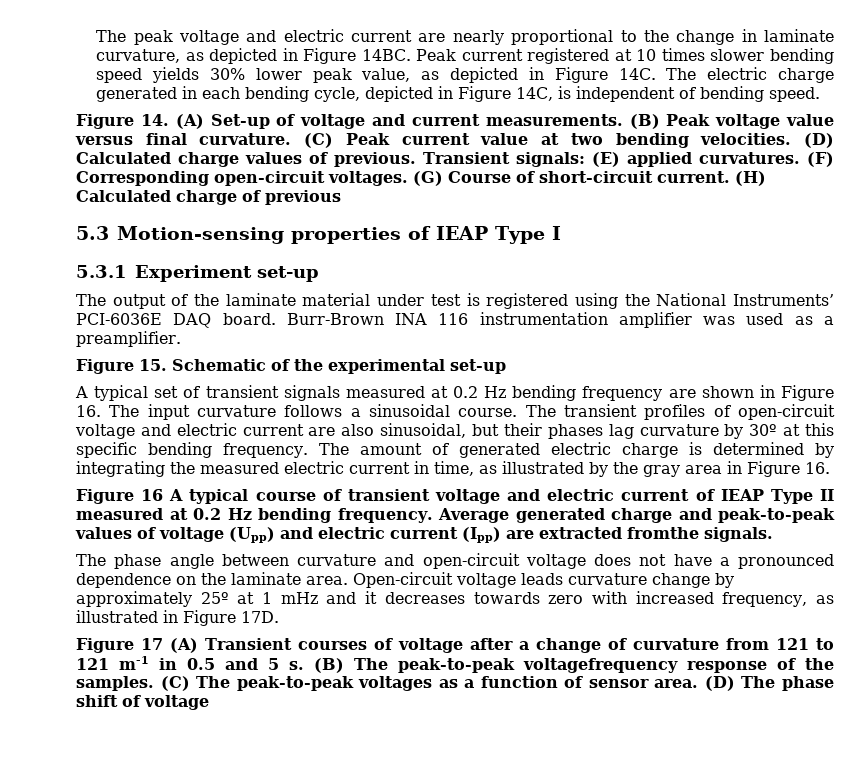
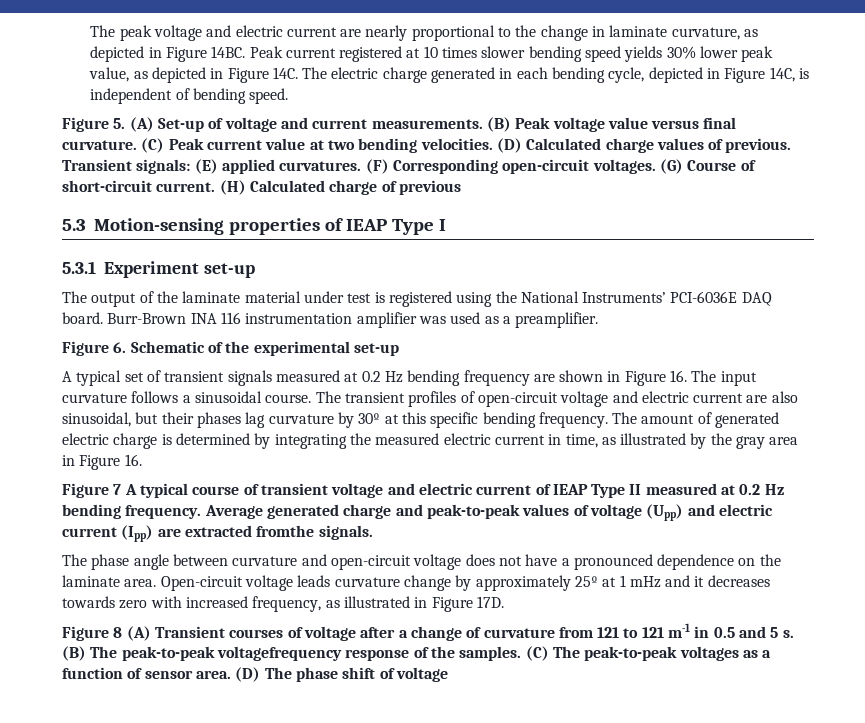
[140,114,169,126] 14. -> [113,118,126,129] 5.
[139,359,167,371] 15. -> [113,342,127,353] 6.
[141,489,164,501] 16 -> [113,484,122,495] 7
[141,638,164,650] 17 -> [113,627,123,638] 8

